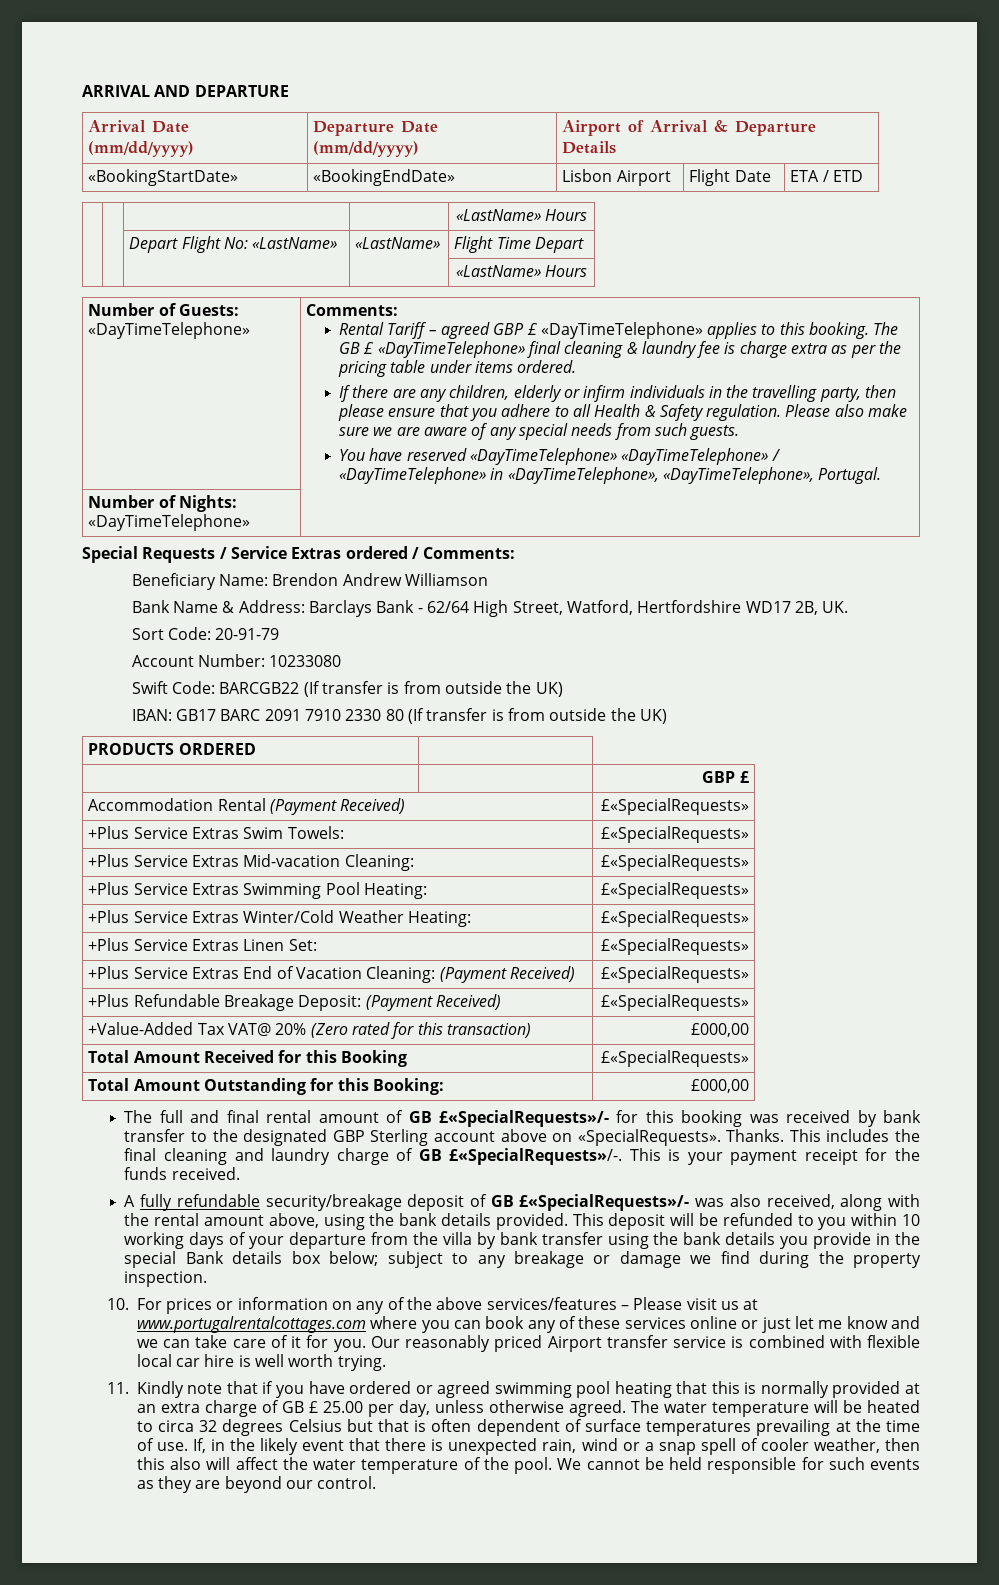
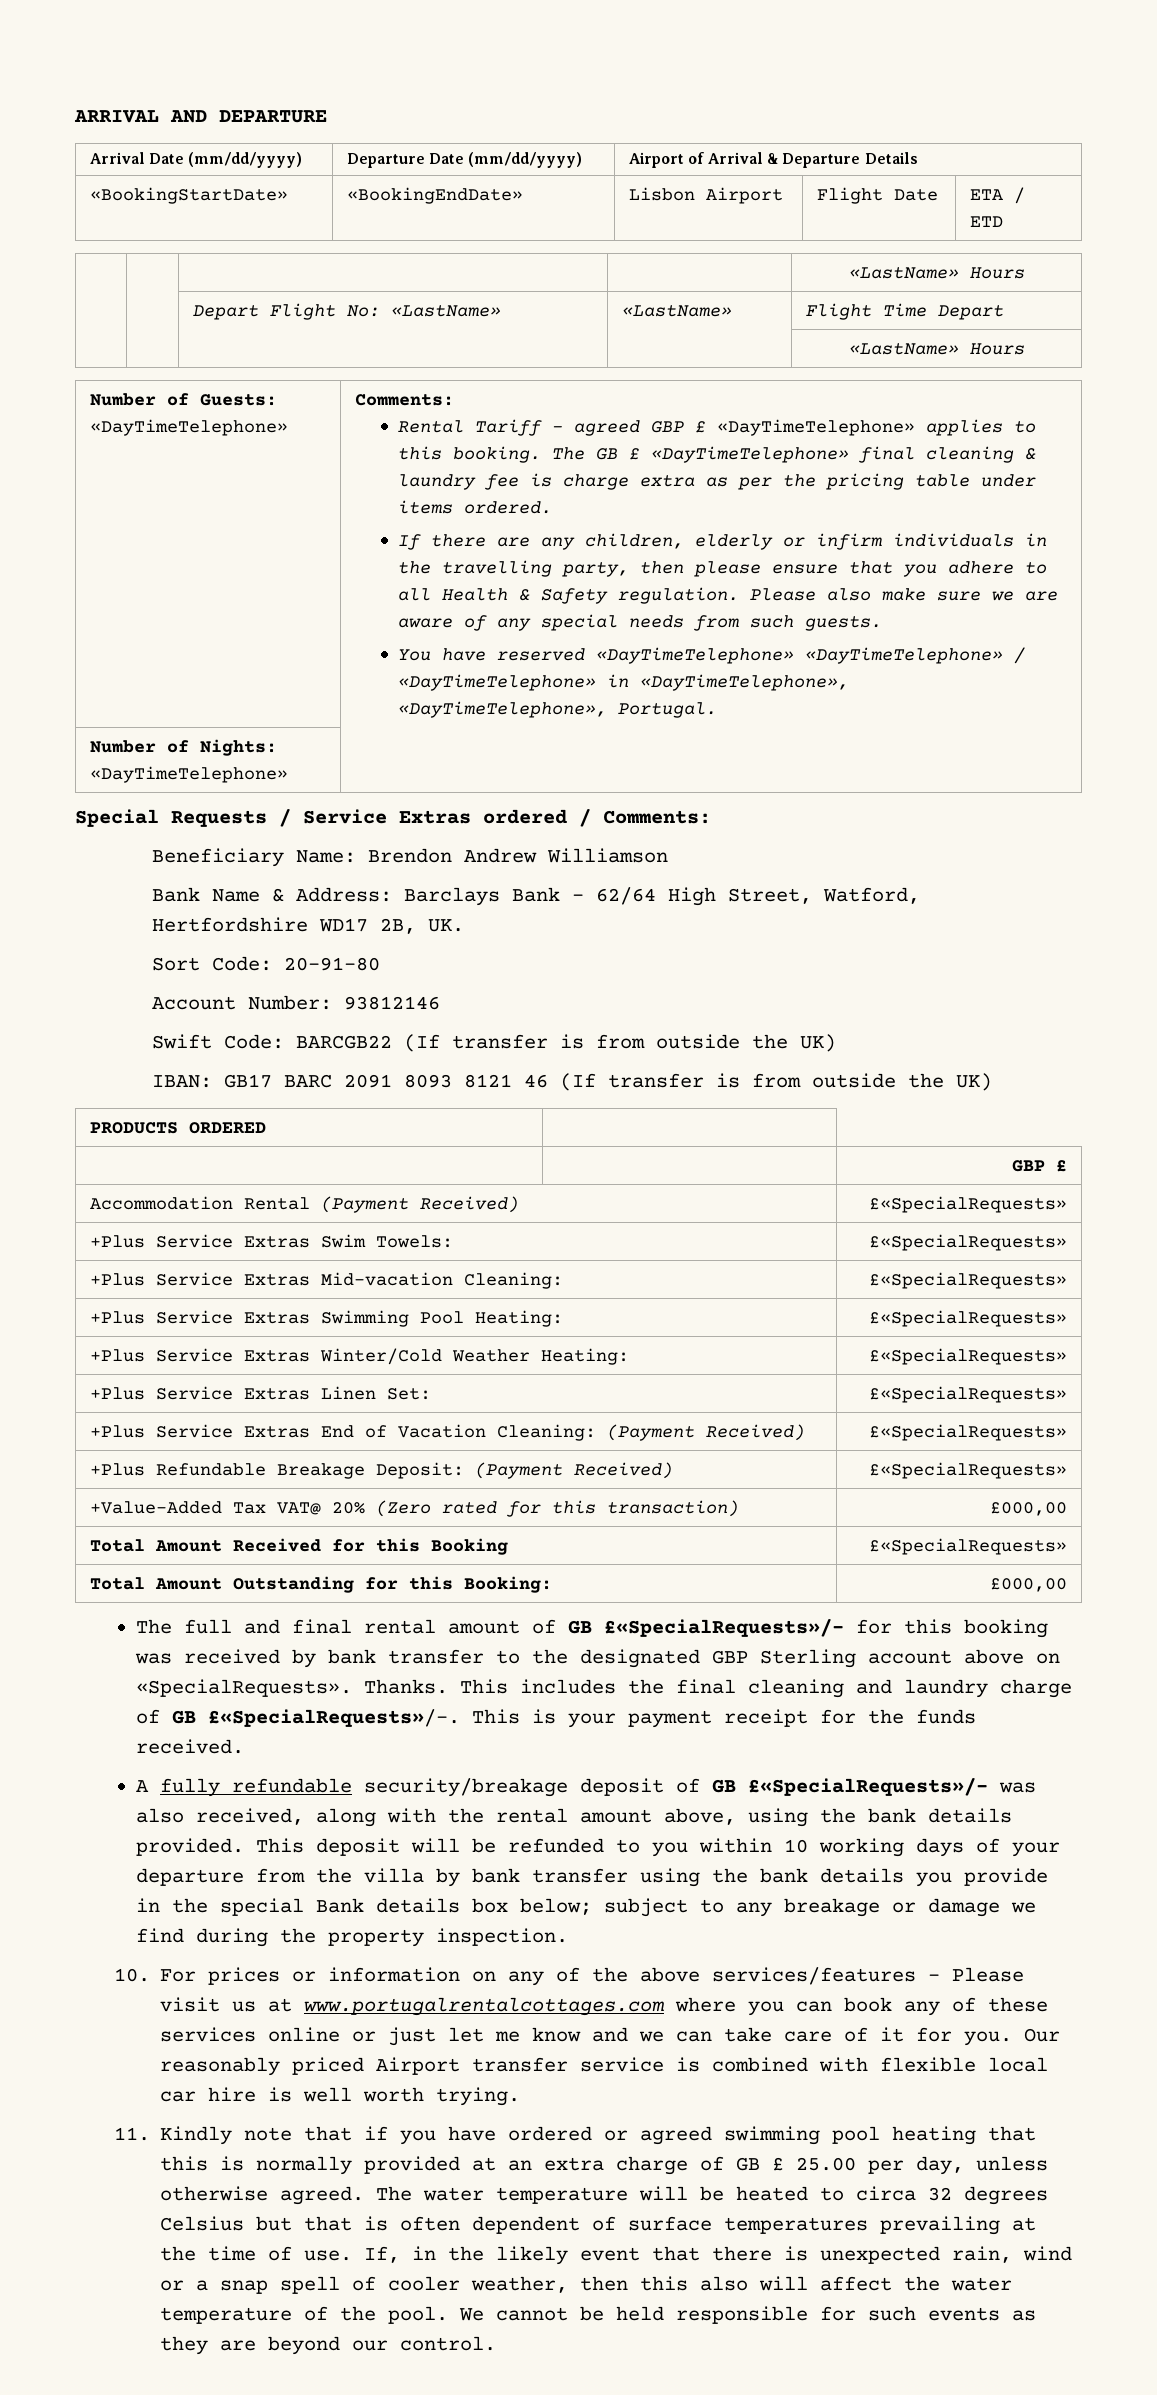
[215,628,280,640] 20-91-79 -> [284,957,381,971] 20-91-80
[269,655,342,667] 10233080 -> [344,996,441,1010] 93812146
[304,709,404,721] 7910 2330 80 -> [404,1074,549,1088] 8093 8121 46

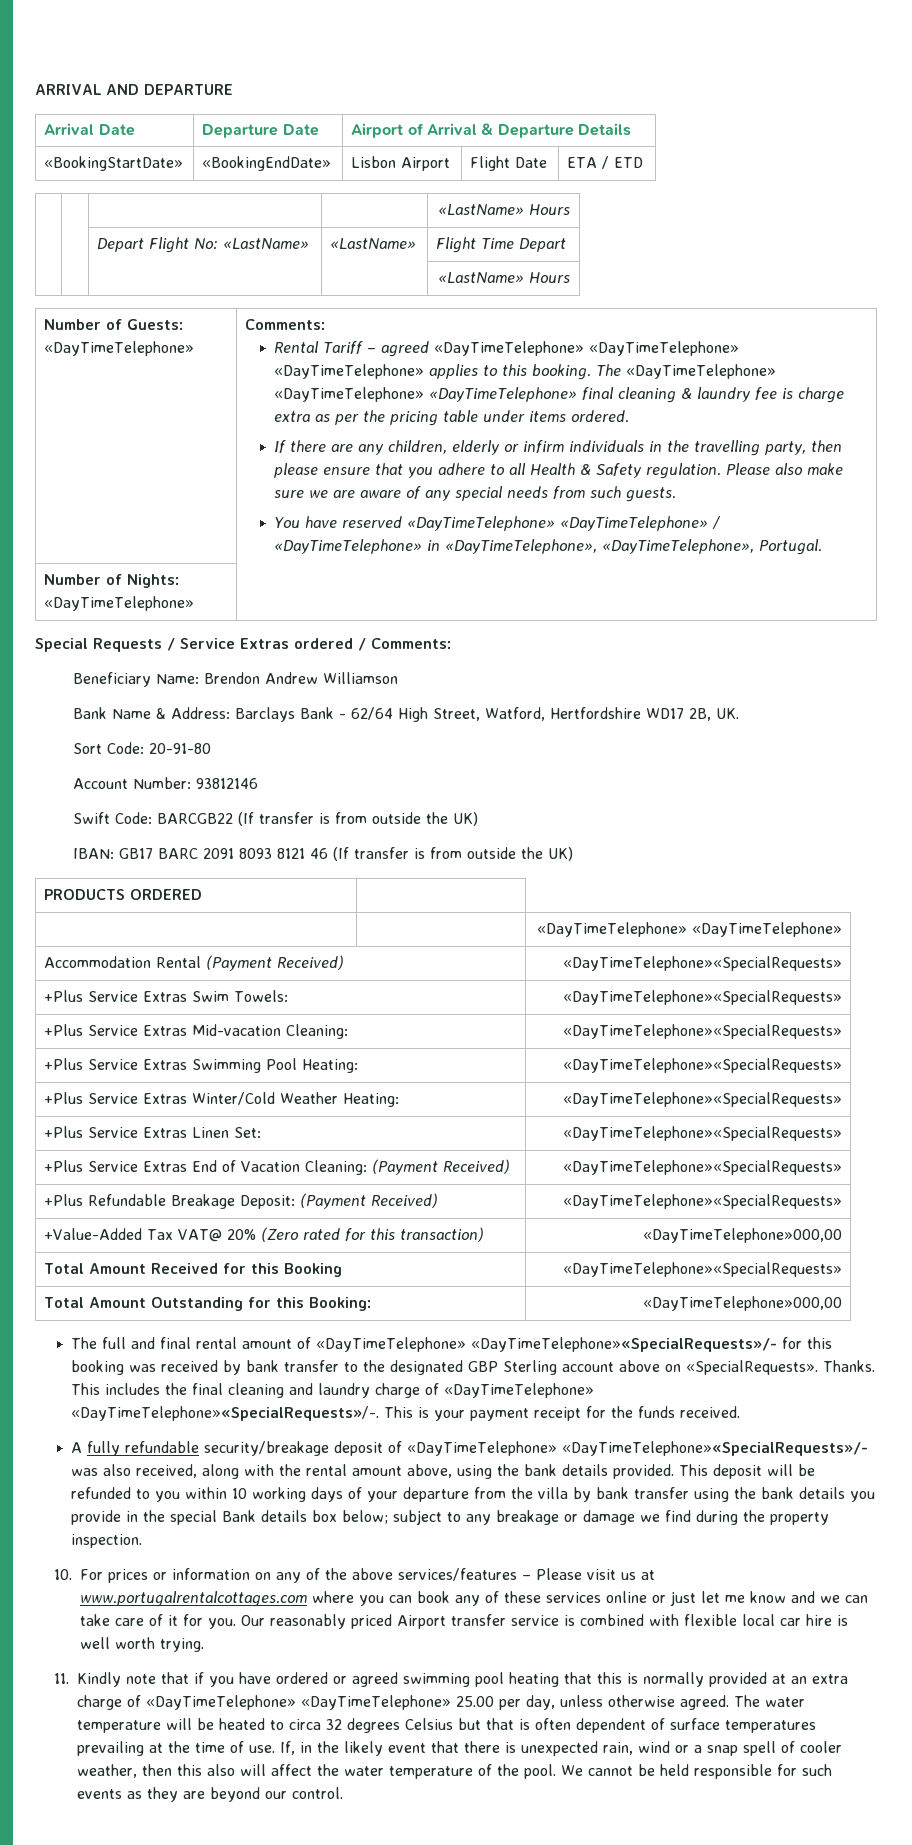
[187,152,302,168] (mm/dd/yyyy) -> (135, 130) none
[467,152,582,168] (mm/dd/yyyy) -> (319, 130) none
[651,421,707,433] GBP £ -> [434,341,740,356] «DayTimeTelephone» «DayTimeTelephone»
[596,448,641,460] GB £ -> [626,364,777,379] [274,387,425,402] «DayTimeTelephone» «DayTimeTelephone»
[1012,1160,1068,1172] GBP £ -> [536,922,842,937] «DayTimeTelephone» «DayTimeTelephone»
[869,1196,1068,1213] £«SpecialRequests» -> [562,956,842,971] «DayTimeTelephone»«SpecialRequests»
[869,1234,1068,1251] £«SpecialRequests» -> [562,990,842,1005] «DayTimeTelephone»«SpecialRequests»
[869,1272,1068,1289] £«SpecialRequests» -> [562,1024,842,1039] «DayTimeTelephone»«SpecialRequests»
[869,1310,1068,1327] £«SpecialRequests» -> [562,1058,842,1073] «DayTimeTelephone»«SpecialRequests»
[869,1348,1068,1365] £«SpecialRequests» -> [562,1092,842,1107] «DayTimeTelephone»«SpecialRequests»
[869,1386,1068,1403] £«SpecialRequests» -> [562,1126,842,1141] «DayTimeTelephone»«SpecialRequests»
[869,1424,1068,1441] £«SpecialRequests» -> [562,1160,842,1175] «DayTimeTelephone»«SpecialRequests»
[869,1462,1068,1479] £«SpecialRequests» -> [562,1194,842,1209] «DayTimeTelephone»«SpecialRequests»
[990,1502,1068,1516] £000,00 -> [642,1228,842,1243] «DayTimeTelephone»000,00
[869,1538,1068,1555] £«SpecialRequests» -> [562,1262,842,1277] «DayTimeTelephone»«SpecialRequests»
[990,1578,1068,1592] £000,00 -> [642,1296,842,1311] «DayTimeTelephone»000,00
[568,1619,845,1637] GB £«SpecialRequests»/- -> [316,1337,778,1352] «DayTimeTelephone» «DayTimeTelephone»«SpecialRequests»/-
[172,1709,461,1727] GB £«SpecialRequests»/-. -> [444,1383,595,1398] [71,1406,380,1421] «DayTimeTelephone» «DayTimeTelephone»«SpecialRequests»/-.
[712,1778,989,1796] GB £«SpecialRequests»/- -> [407,1441,869,1456] «DayTimeTelephone» «DayTimeTelephone»«SpecialRequests»/-
[735,2157,784,2171] GB £ -> [145,1695,451,1710] «DayTimeTelephone» «DayTimeTelephone»

